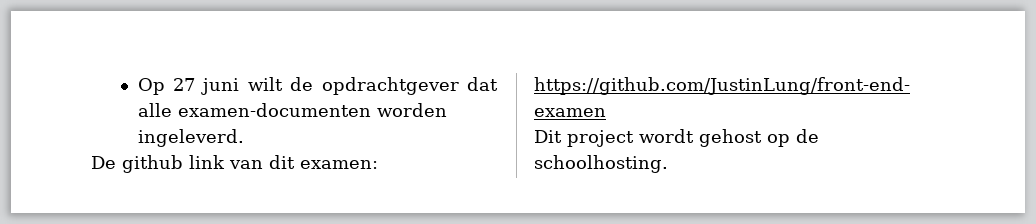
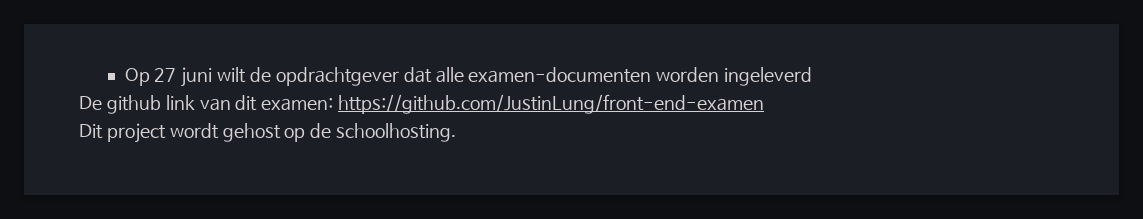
[137,129,244,147] ingeleverd. -> [724,67,813,86] ingeleverd

